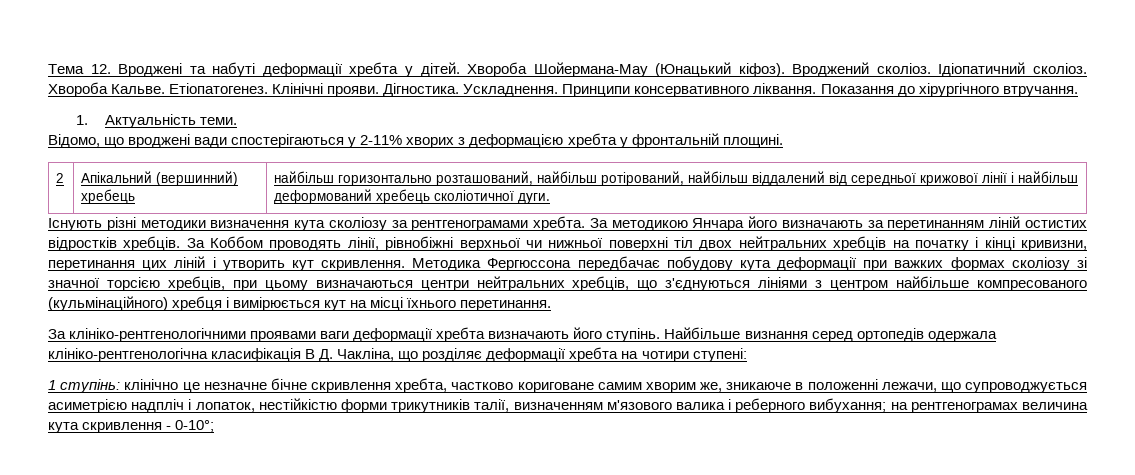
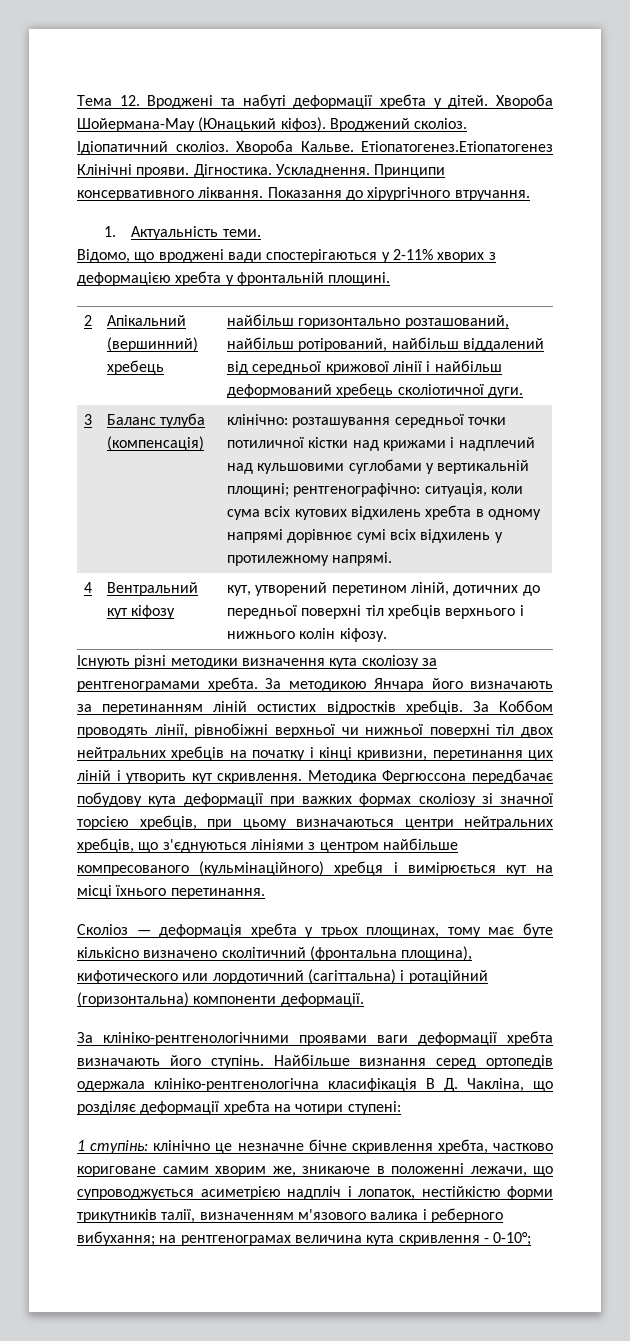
[169,83,269,94] Етіопатогенез. -> [361,141,553,152] Етіопатогенез.Етіопатогенез
(551, 198) none -> [84,414,93,425] [107,413,206,428] [107,436,205,451] [227,414,507,428] [227,437,535,451] [227,459,530,474] [227,483,524,497] [227,505,542,520] [227,529,503,543] [227,552,393,566] [84,582,93,593] [107,582,199,596] [107,605,176,619] [227,582,540,596] [227,604,524,619] [227,628,387,642] // 3 | Баланс тулуба (компенсація) | клінічно: розташування середньої точки потиличної кістки над крижами і надплечий над кульшовими суглобами у вертикальній площині; рентгенографічно: ситуація, коли сума всіх кутових відхилень хребта в одному напрямі дорівнює сумі всіх відхилень у протилежному напрямі. // 4 | Вентральний кут кіфозу | кут, утворений перетином ліній, дотичних до передньої поверхні тіл хребців верхнього і нижнього колін кіфозу.
(552, 305) none -> [77,923,553,938] [77,946,473,961] [77,969,488,984] [77,992,364,1007] // Сколіоз — деформація хребта у трьох площинах, тому має буте кількісно визначено сколітичний (фронтальна площина), кифотического или лордотичний (сагіттальна) і ротаційний (горизонтальна) компоненти деформації.

